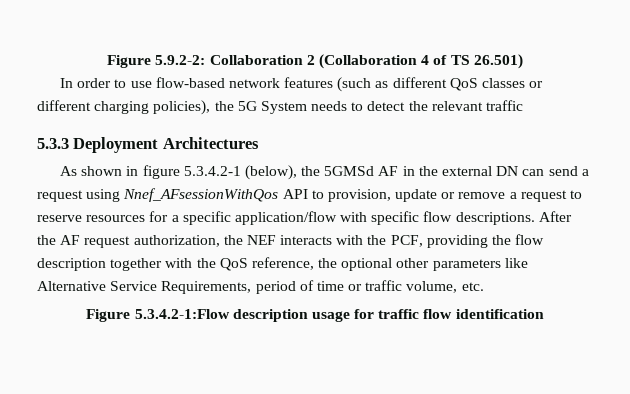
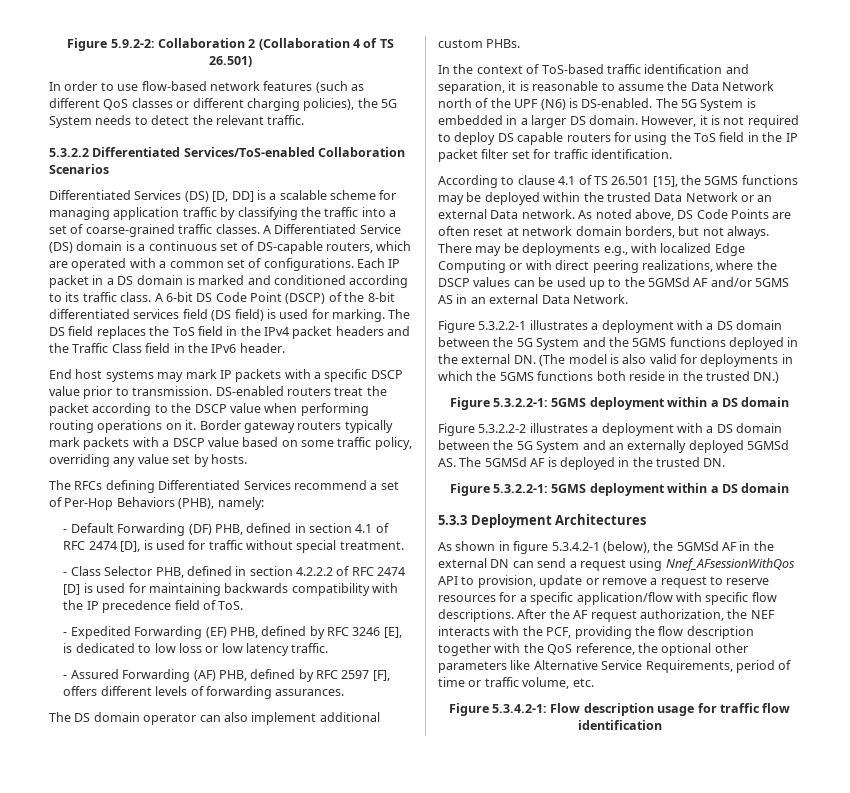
[486,100,524,111] traffic -> [267,115,305,125] [49,147,406,157] [49,164,109,174] [49,190,397,202] [49,207,396,220] [49,224,401,237] [49,241,412,254] [49,258,401,271] [49,275,409,288] [49,292,395,304] [49,309,411,322] [49,326,411,339] [49,343,285,353] [49,369,403,382] [49,386,387,399] [49,403,369,416] [49,420,393,433] [49,437,412,450] [49,454,247,467] [49,480,399,493] [49,497,264,510] [63,523,389,536] [63,540,404,553] [63,566,406,578] [63,583,399,596] [63,600,244,613] [63,626,402,639] [63,643,329,656] [63,669,390,682] [63,686,345,699] [49,712,380,725] [438,39,521,48] [438,64,749,74] [438,81,774,94] [438,98,756,111] [438,115,799,128] [438,132,798,145] [438,149,672,162] [438,175,798,188] [438,192,773,205] [438,209,792,221] [438,226,769,239] [438,243,745,256] [438,260,777,273] [438,277,790,290] [438,294,628,304] [438,320,782,333] [438,337,799,350] [438,354,793,367] [438,371,780,383] [449,397,790,410] [438,423,782,436] [438,440,789,453] [438,457,726,470] [449,483,790,496] traffic. // 5.3.2.2 Differentiated Services/ToS-enabled Collaboration Scenarios // Differentiated Services (DS) [D, DD] is a scalable scheme for managing application traffic by classifying the traffic into a set of coarse-grained traffic classes. A Differentiated Service (DS) domain is a continuous set of DS-capable routers, which are operated with a common set of configurations. Each IP packet in a DS domain is marked and conditioned according to its traffic class. A 6-bit DS Code Point (DSCP) of the 8-bit differentiated services field (DS field) is used for marking. The DS field replaces the ToS field in the IPv4 packet headers and the Traffic Class field in the IPv6 header. // End host systems may mark IP packets with a specific DSCP value prior to transmission. DS-enabled routers treat the packet according to the DSCP value when performing routing operations on it. Border gateway routers typically mark packets with a DSCP value based on some traffic policy, overriding any value set by hosts. // The RFCs defining Differentiated Services recommend a set of Per-Hop Behaviors (PHB), namely: // - Default Forwarding (DF) PHB, defined in section 4.1 of RFC 2474 [D], is used for traffic without special treatment. // - Class Selector PHB, defined in section 4.2.2.2 of RFC 2474 [D] is used for maintaining backwards compatibility with the IP precedence field of ToS. // - Expedited Forwarding (EF) PHB, defined by RFC 3246 [E], is dedicated to low loss or low latency traffic. // - Assured Forwarding (AF) PHB, defined by RFC 2597 [F], offers different levels of forwarding assurances. // The DS domain operator can also implement additional custom PHBs. // In the context of ToS-based traffic identification and separation, it is reasonable to assume the Data Network north of the UPF (N6) is DS-enabled. The 5G System is embedded in a larger DS domain. However, it is not required to deploy DS capable routers for using the ToS field in the IP packet filter set for traffic identification. // According to clause 4.1 of TS 26.501 [15], the 5GMS functions may be deployed within the trusted Data Network or an external Data network. As noted above, DS Code Points are often reset at network domain borders, but not always. There may be deployments e.g., with localized Edge Computing or with direct peering realizations, where the DSCP values can be used up to the 5GMSd AF and/or 5GMS AS in an external Data Network. // Figure 5.3.2.2-1 illustrates a deployment with a DS domain between the 5G System and the 5GMS functions deployed in the external DN. (The model is also valid for deployments in which the 5GMS functions both reside in the trusted DN.) // Figure 5.3.2.2-1: 5GMS deployment within a DS domain // Figure 5.3.2.2-2 illustrates a deployment with a DS domain between the 5G System and an externally deployed 5GMSd AS. The 5GMSd AF is deployed in the trusted DN. // Figure 5.3.2.2-1: 5GMS deployment within a DS domain
[134,309,230,319] 5.3.4.2-1:Flow -> [492,703,581,713] 5.3.4.2-1: Flow

